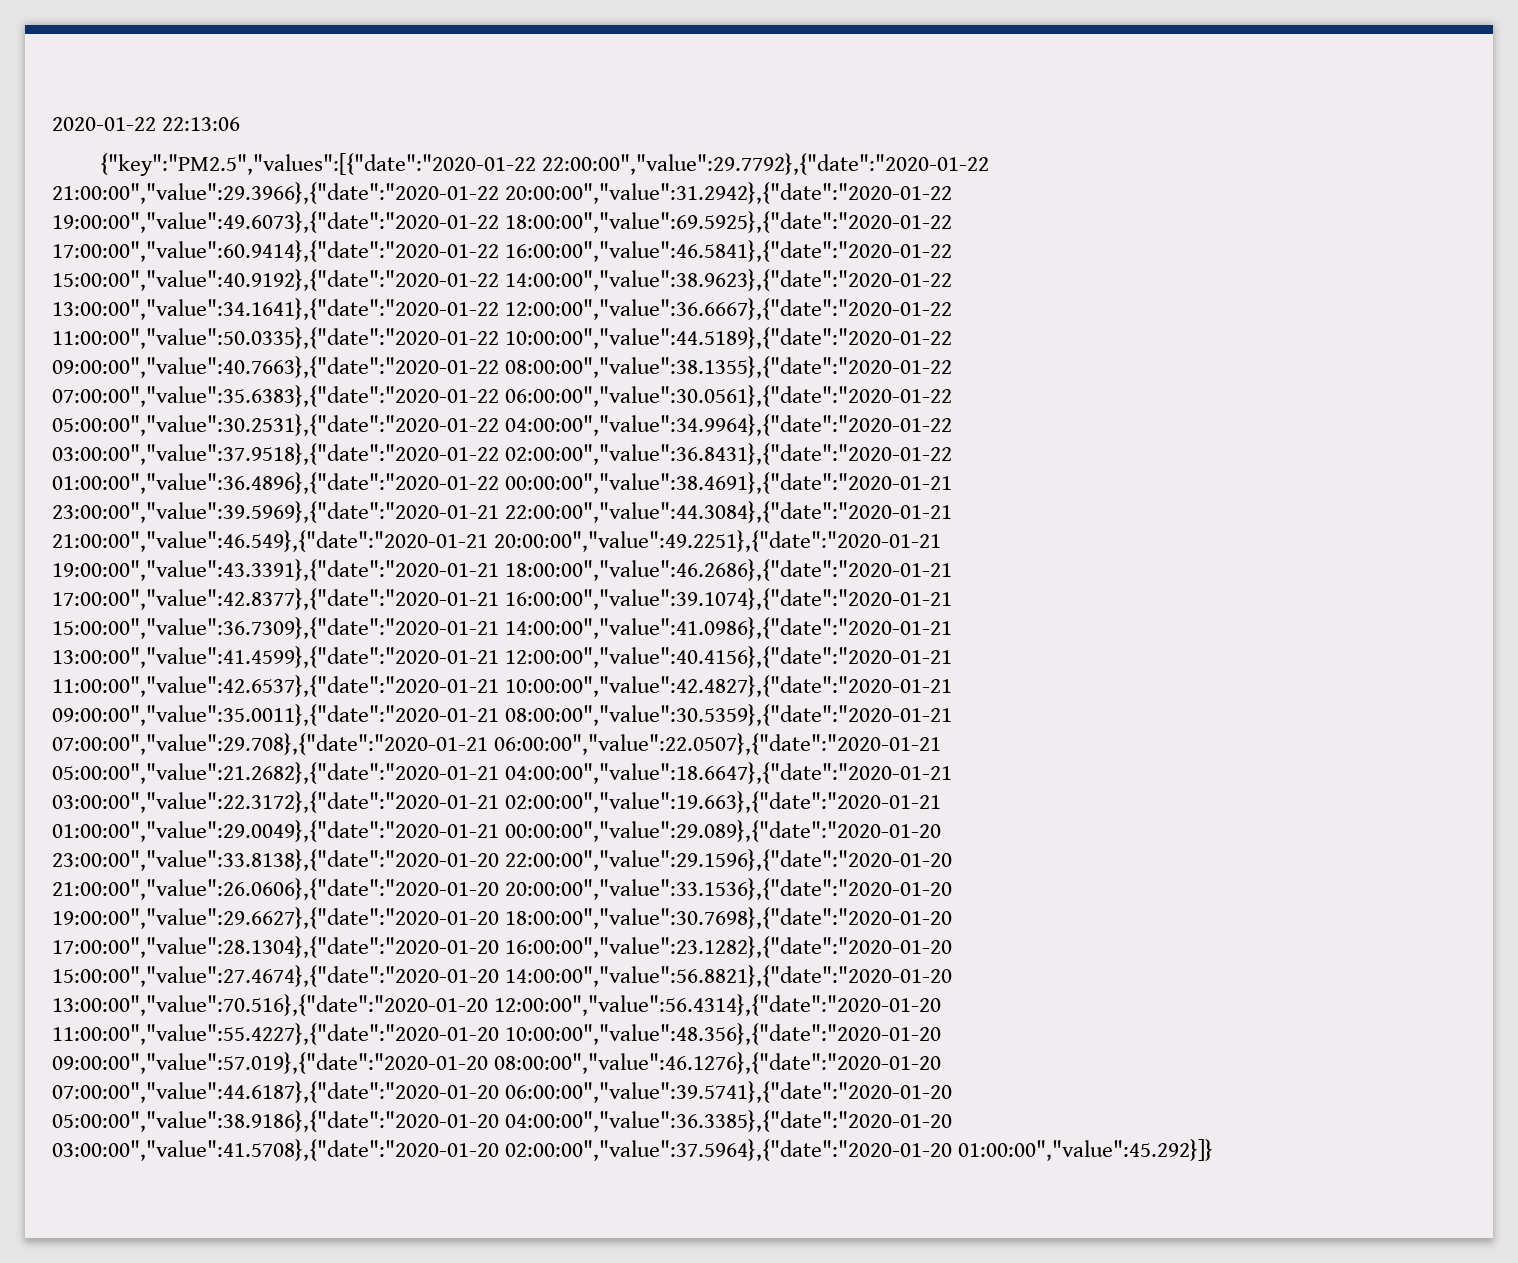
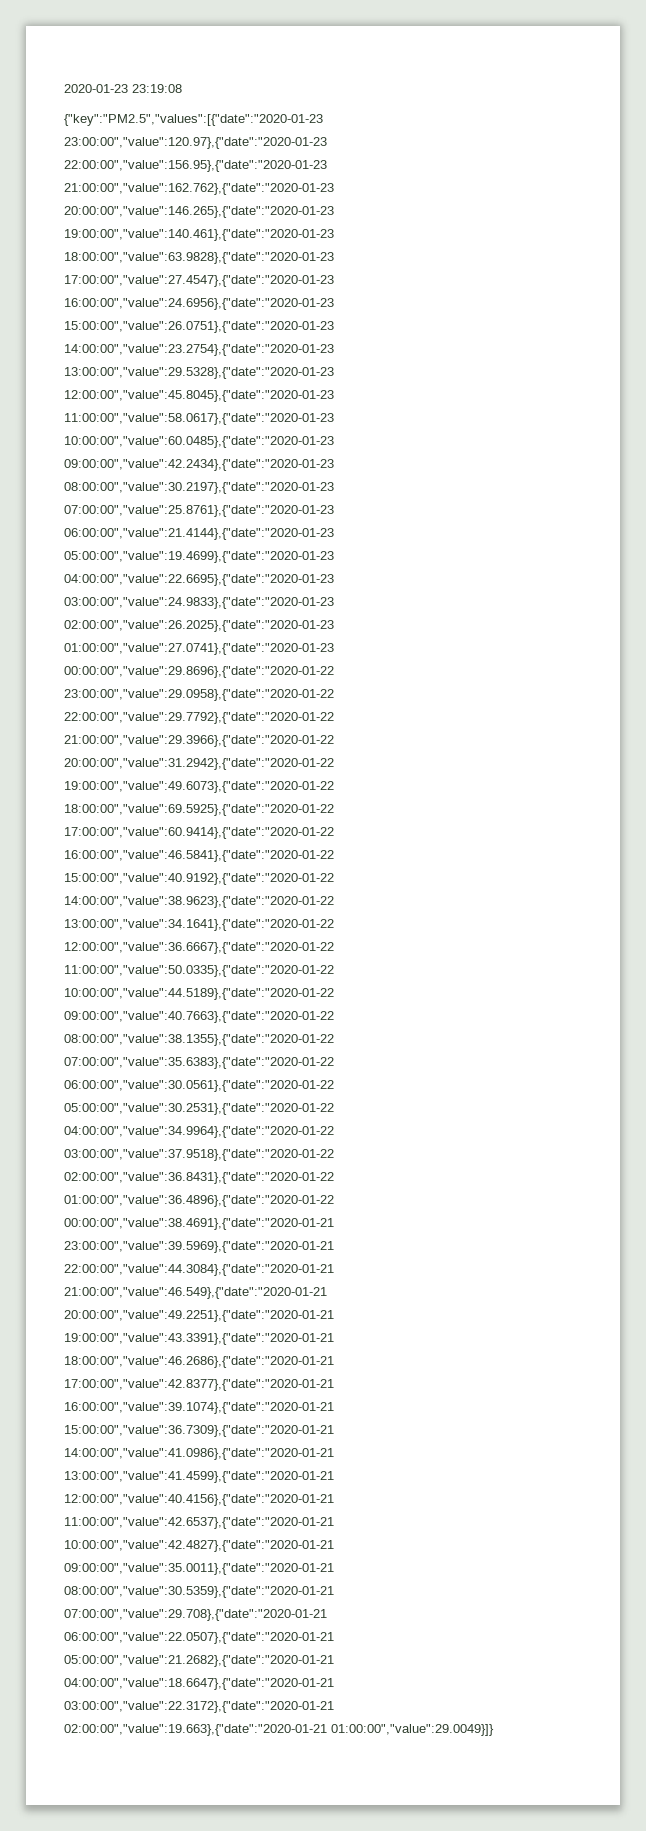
[52,117,241,131] [100,153,537,176] 2020-01-22 22:13:06 // {"key":"PM2.5","values":[{"date":"2020-01-22 -> [64,84,182,93] [64,114,323,126] [64,137,327,149] [64,160,327,172] [64,183,334,195] [64,206,334,218] [64,229,334,241] [64,252,334,264] [64,275,334,287] [64,298,334,310] [64,321,334,333] [64,344,334,356] [64,367,334,379] [64,390,334,402] [64,413,334,425] [64,436,334,448] [64,459,334,471] [64,482,334,494] [64,505,334,517] [64,528,334,540] [64,551,334,563] [64,574,334,586] [64,597,334,609] [64,620,334,632] [64,643,334,655] [64,666,334,678] [64,689,334,701] 2020-01-23 23:19:08 // {"key":"PM2.5","values":[{"date":"2020-01-23 23:00:00","value":120.97},{"date":"2020-01-23 22:00:00","value":156.95},{"date":"2020-01-23 21:00:00","value":162.762},{"date":"2020-01-23 20:00:00","value":146.265},{"date":"2020-01-23 19:00:00","value":140.461},{"date":"2020-01-23 18:00:00","value":63.9828},{"date":"2020-01-23 17:00:00","value":27.4547},{"date":"2020-01-23 16:00:00","value":24.6956},{"date":"2020-01-23 15:00:00","value":26.0751},{"date":"2020-01-23 14:00:00","value":23.2754},{"date":"2020-01-23 13:00:00","value":29.5328},{"date":"2020-01-23 12:00:00","value":45.8045},{"date":"2020-01-23 11:00:00","value":58.0617},{"date":"2020-01-23 10:00:00","value":60.0485},{"date":"2020-01-23 09:00:00","value":42.2434},{"date":"2020-01-23 08:00:00","value":30.2197},{"date":"2020-01-23 07:00:00","value":25.8761},{"date":"2020-01-23 06:00:00","value":21.4144},{"date":"2020-01-23 05:00:00","value":19.4699},{"date":"2020-01-23 04:00:00","value":22.6695},{"date":"2020-01-23 03:00:00","value":24.9833},{"date":"2020-01-23 02:00:00","value":26.2025},{"date":"2020-01-23 01:00:00","value":27.0741},{"date":"2020-01-23 00:00:00","value":29.8696},{"date":"2020-01-22 23:00:00","value":29.0958},{"date":"2020-01-22
[52,820,942,842] [52,849,953,871] [52,878,953,900] [52,907,953,929] [52,936,953,958] [52,965,953,987] [52,994,942,1016] [52,1023,942,1045] [52,1052,942,1074] [52,1081,953,1103] [52,1110,953,1132] [52,1139,1214,1161] 01:00:00","value":29.0049},{"date":"2020-01-21 00:00:00","value":29.089},{"date":"2020-01-20 23:00:00","value":33.8138},{"date":"2020-01-20 22:00:00","value":29.1596},{"date":"2020-01-20 21:00:00","value":26.0606},{"date":"2020-01-20 20:00:00","value":33.1536},{"date":"2020-01-20 19:00:00","value":29.6627},{"date":"2020-01-20 18:00:00","value":30.7698},{"date":"2020-01-20 17:00:00","value":28.1304},{"date":"2020-01-20 16:00:00","value":23.1282},{"date":"2020-01-20 15:00:00","value":27.4674},{"date":"2020-01-20 14:00:00","value":56.8821},{"date":"2020-01-20 13:00:00","value":70.516},{"date":"2020-01-20 12:00:00","value":56.4314},{"date":"2020-01-20 11:00:00","value":55.4227},{"date":"2020-01-20 10:00:00","value":48.356},{"date":"2020-01-20 09:00:00","value":57.019},{"date":"2020-01-20 08:00:00","value":46.1276},{"date":"2020-01-20 07:00:00","value":44.6187},{"date":"2020-01-20 06:00:00","value":39.5741},{"date":"2020-01-20 05:00:00","value":38.9186},{"date":"2020-01-20 04:00:00","value":36.3385},{"date":"2020-01-20 03:00:00","value":41.5708},{"date":"2020-01-20 02:00:00","value":37.5964},{"date":"2020-01-20 01:00:00","value":45.292}]} -> [331,1724,494,1736] 01:00:00","value":29.0049}]}

